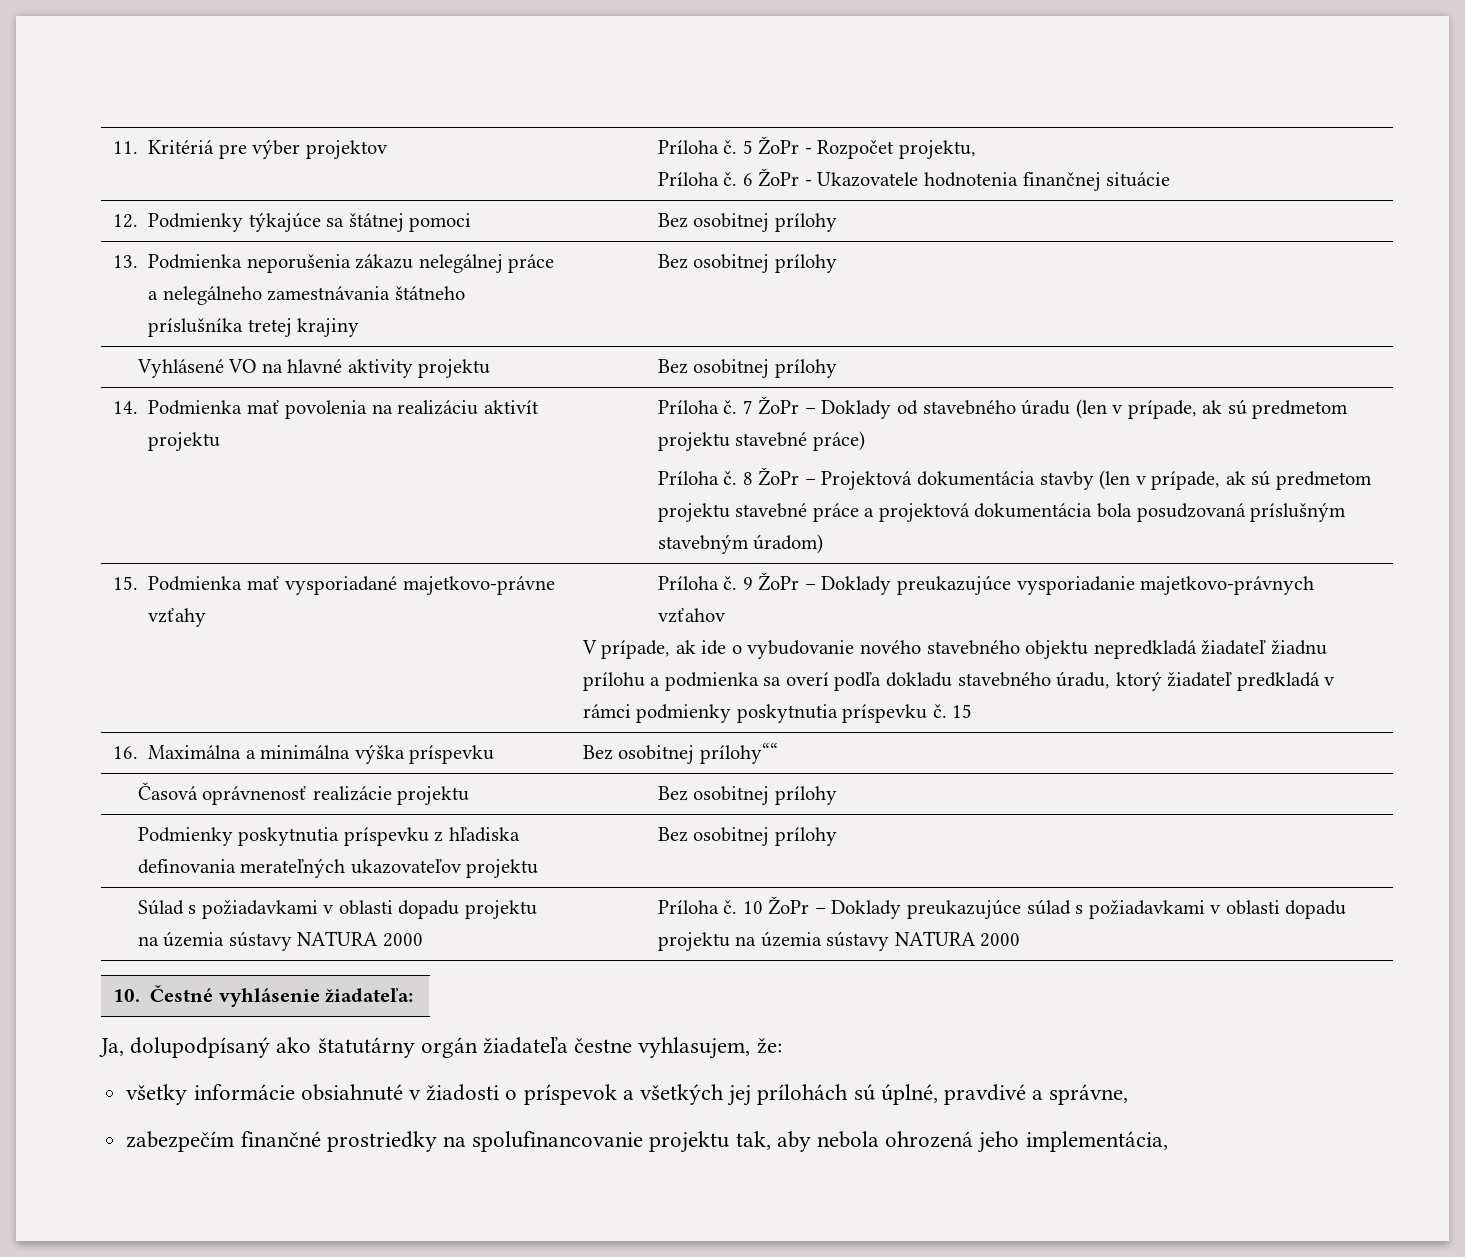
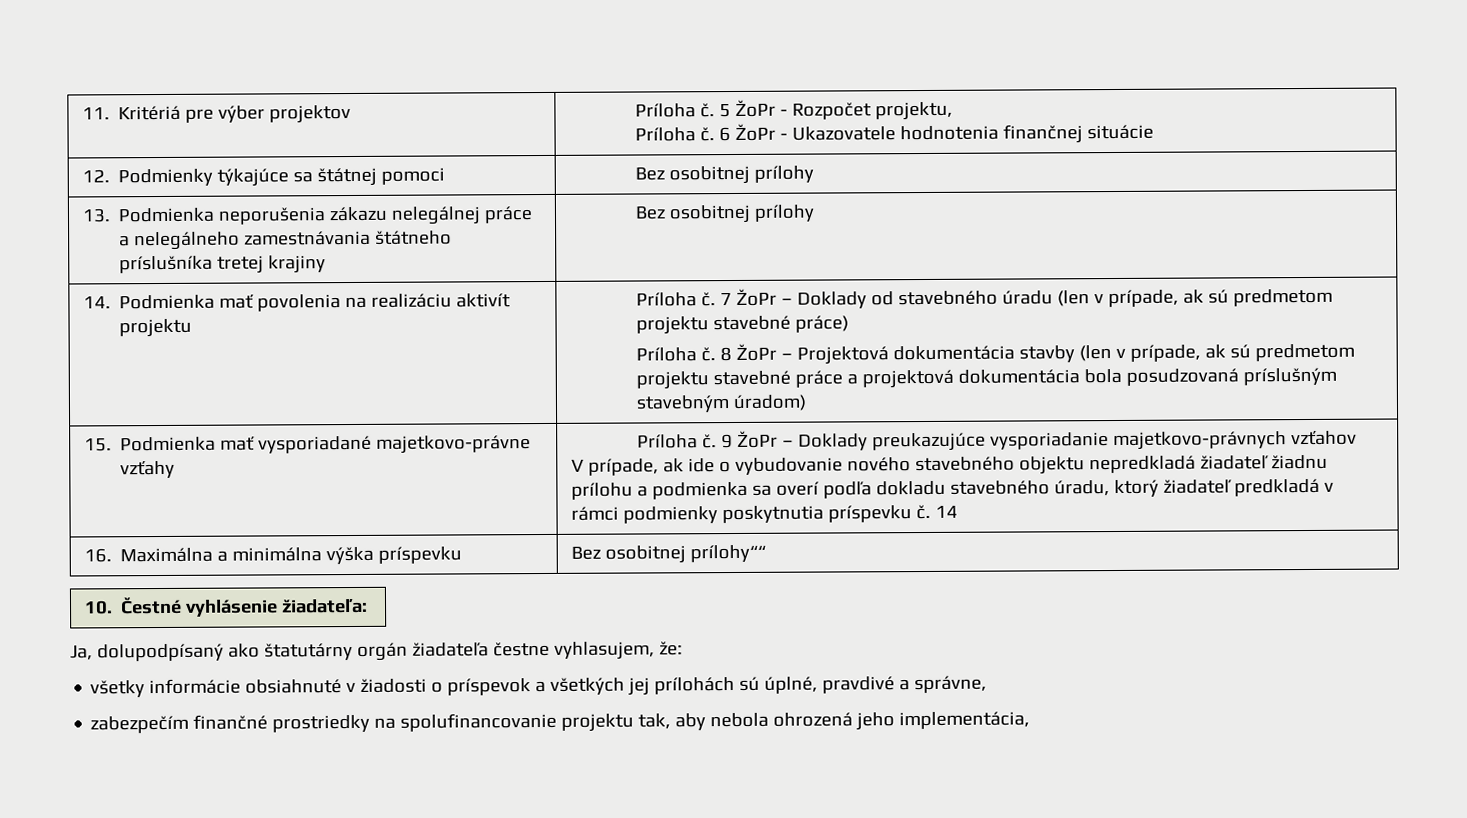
[136,359,491,378] [657,359,837,378] // Vyhlásené VO na hlavné aktivity projektu | Bez osobitnej prílohy -> (816, 213) none
[952,704,973,718] 15 -> [934,505,958,518] 14
[137,782,470,805] [657,786,837,805] [137,827,520,846] [137,859,539,878] [657,827,837,846] [137,900,538,919] [137,931,423,951] [657,896,1347,919] [657,931,1021,951] // Časová oprávnenosť realizácie projektu | Bez osobitnej prílohy // Podmienky poskytnutia príspevku z hľadiska definovania merateľných ukazovateľov projektu | Bez osobitnej prílohy // Súlad s požiadavkami v oblasti dopadu projektu na územia sústavy NATURA 2000 | Príloha č. 10 ŽoPr – Doklady preukazujúce súlad s požiadavkami v oblasti dopadu projektu na územia sústavy NATURA 2000 -> (766, 553) none

